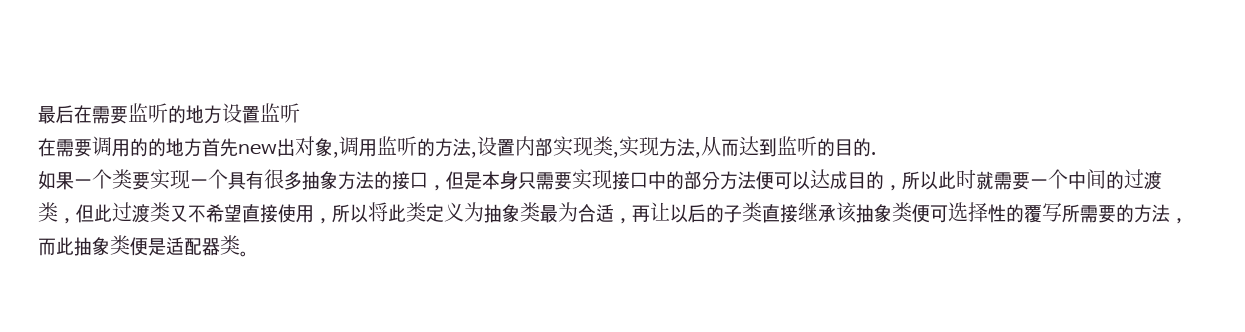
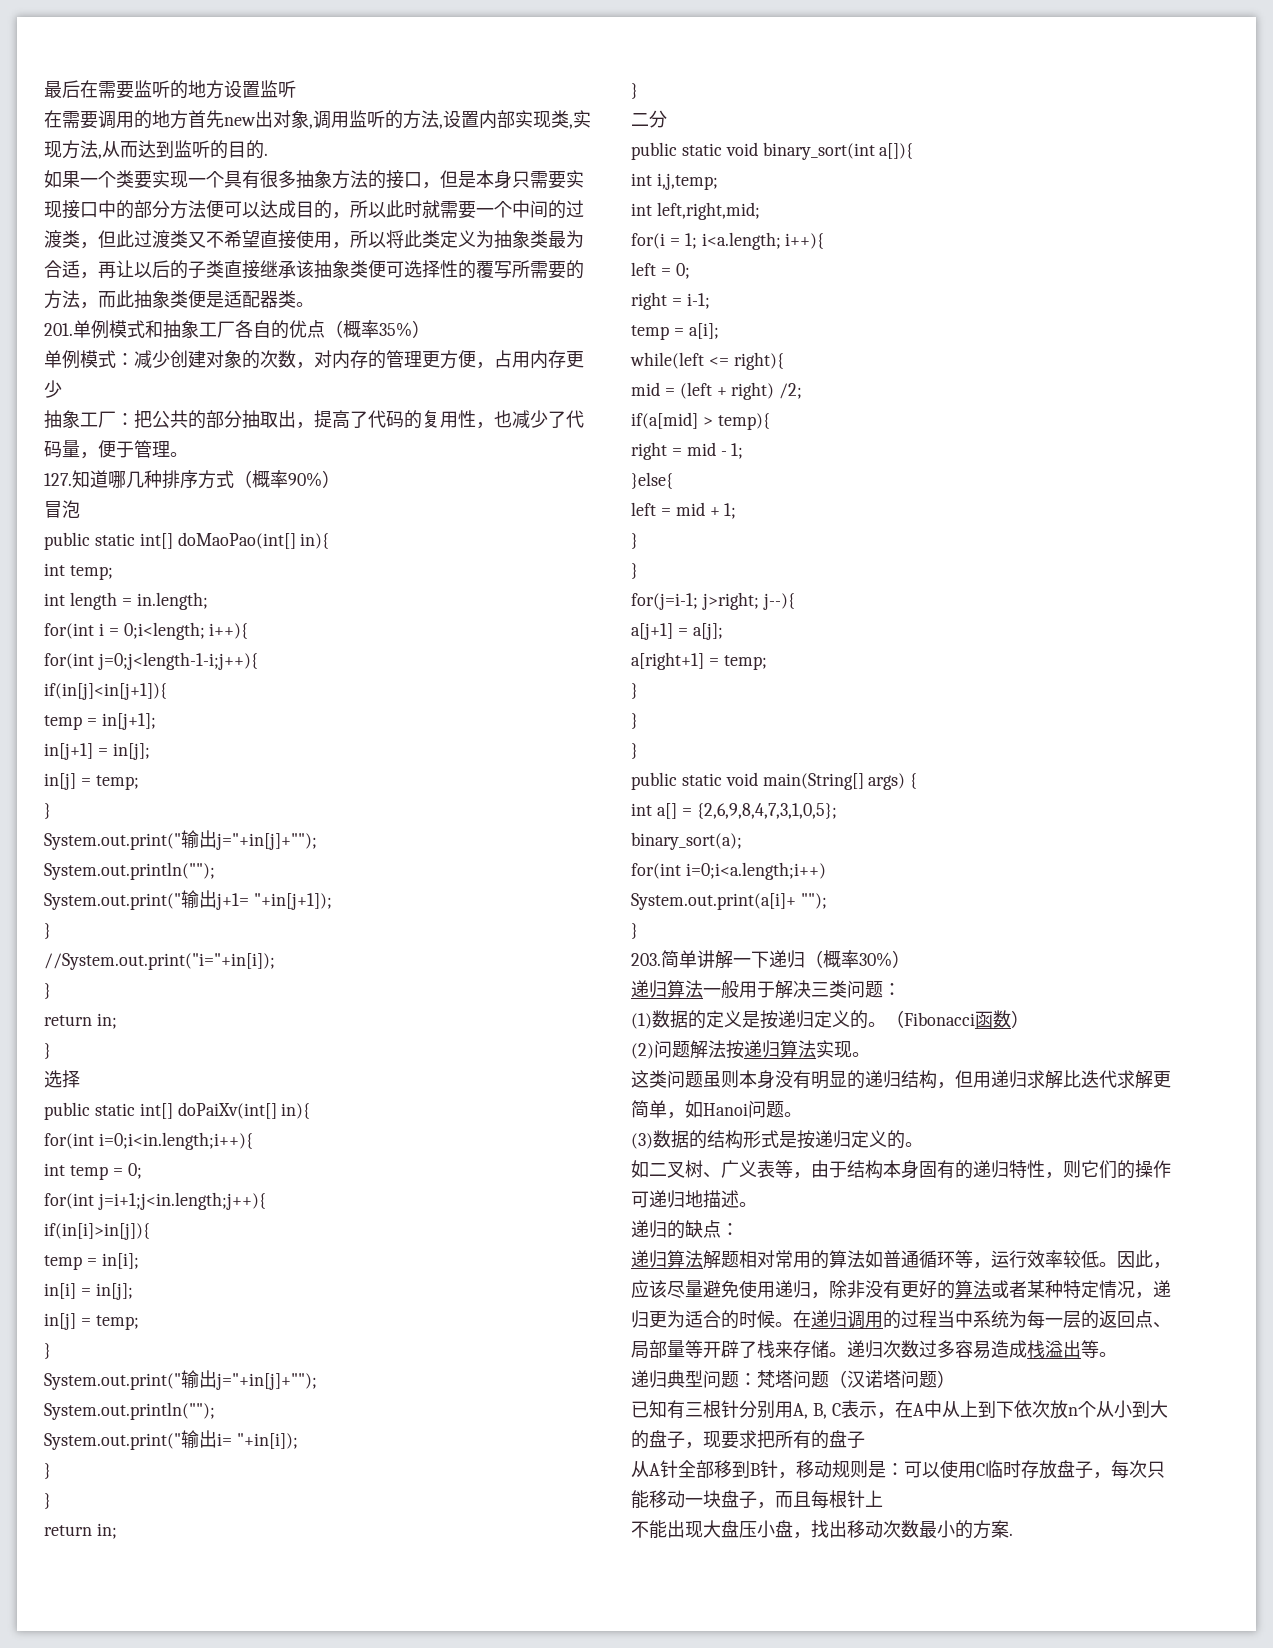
[148,138,166,157] 的 -> (152, 119) none
(249, 254) none -> [44,320,430,339] [44,350,584,369] [44,380,62,398] [44,410,584,429] [44,440,188,459] [44,470,340,489] [44,500,80,518] [44,532,330,550] [44,563,113,580] [44,592,208,610] [44,622,249,640] [44,652,258,670] [44,683,167,700] [44,713,156,730] [44,743,150,760] [44,773,139,790] [44,803,51,819] [44,830,317,850] [44,862,215,880] [44,890,332,910] [44,923,51,939] [44,953,275,970] [44,983,51,999] [44,1013,117,1029] [44,1043,51,1059] [44,1070,80,1088] [44,1102,311,1120] [44,1132,253,1150] [44,1163,142,1180] [44,1192,266,1210] [44,1223,150,1240] [44,1253,139,1270] [44,1283,133,1300] [44,1313,139,1330] [44,1343,51,1359] [44,1370,317,1390] [44,1402,215,1420] [44,1430,298,1450] [44,1463,51,1479] [44,1493,51,1509] [44,1523,117,1539] [631,83,638,99] [631,110,667,128] [631,142,914,160] [631,173,718,190] [631,202,760,220] [631,232,825,250] [631,262,690,279] [631,292,710,310] [631,323,719,340] [630,352,784,370] [631,382,803,400] [631,412,770,430] [631,442,744,460] [631,472,673,489] [631,502,737,519] [631,533,638,549] [631,563,638,579] [631,592,795,610] [631,623,723,640] [631,652,767,670] [631,683,638,699] [631,713,638,729] [631,743,638,759] [631,772,918,790] [631,803,837,819] [631,832,742,850] [631,862,826,880] [631,893,827,910] [631,923,638,939] [631,950,910,969] [631,980,901,999] [631,1010,1029,1029] [631,1040,870,1059] [631,1070,1171,1089] [631,1100,802,1119] [631,1130,923,1149] [631,1160,1171,1179] [631,1190,757,1208] [631,1220,739,1239] [631,1250,1171,1269] [631,1280,1171,1299] [631,1310,1171,1329] [631,1340,1117,1359] [631,1370,955,1388] [631,1400,1168,1419] [631,1430,865,1449] [631,1460,1165,1479] [631,1490,883,1509] [631,1520,1013,1539] // 201.单例模式和抽象工厂各自的优点（概率35%） // 单例模式：减少创建对象的次数，对内存的管理更方便，占用内存更少 // 抽象工厂：把公共的部分抽取出，提高了代码的复用性，也减少了代码量，便于管理。 // 127.知道哪几种排序方式（概率90%） // 冒泡 // public static int[] doMaoPao(int[] in){ // int temp; // int length = in.length; // for(int i = 0;i<length; i++){ // for(int j=0;j<length-1-i;j++){ // if(in[j]<in[j+1]){ // temp = in[j+1]; // in[j+1] = in[j]; // in[j] = temp; // } // System.out.print("输出j="+in[j]+""); // System.out.println(""); // System.out.print("输出j+1= "+in[j+1]); // } // //System.out.print("i="+in[i]); // } // return in; // } // 选择 // public static int[] doPaiXv(int[] in){ // for(int i=0;i<in.length;i++){ // int temp = 0; // for(int j=i+1;j<in.length;j++){ // if(in[i]>in[j]){ // temp = in[i]; // in[i] = in[j]; // in[j] = temp; // } // System.out.print("输出j="+in[j]+""); // System.out.println(""); // System.out.print("输出i= "+in[i]); // } // } // return in; // } // 二分 // public static void binary_sort(int a[]){ // int i,j,temp; // int left,right,mid; // for(i = 1; i<a.length; i++){ // left = 0; // right = i-1; // temp = a[i]; // while(left <= right){ // mid = (left + right) /2; // if(a[mid] > temp){ // right = mid - 1; // }else{ // left = mid + 1; // } // } // for(j=i-1; j>right; j--){ // a[j+1] = a[j]; // a[right+1] = temp; // } // } // } // public static void main(String[] args) { // int a[] = {2,6,9,8,4,7,3,1,0,5}; // binary_sort(a); // for(int i=0;i<a.length;i++) // System.out.print(a[i]+ ""); // } // 203.简单讲解一下递归（概率30%） // 递归算法一般用于解决三类问题： // (1)数据的定义是按递归定义的。（Fibonacci函数） // (2)问题解法按递归算法实现。 // 这类问题虽则本身没有明显的递归结构，但用递归求解比迭代求解更简单，如Hanoi问题。 // (3)数据的结构形式是按递归定义的。 // 如二叉树、广义表等，由于结构本身固有的递归特性，则它们的操作可递归地描述。 // 递归的缺点： // 递归算法解题相对常用的算法如普通循环等，运行效率较低。因此，应该尽量避免使用递归，除非没有更好的算法或者某种特定情况，递归更为适合的时候。在递归调用的过程当中系统为每一层的返回点、局部量等开辟了栈来存储。递归次数过多容易造成栈溢出等。 // 递归典型问题：梵塔问题（汉诺塔问题） // 已知有三根针分别用A, B, C表示，在A中从上到下依次放n个从小到大的盘子，现要求把所有的盘子 // 从A针全部移到B针，移动规则是：可以使用C临时存放盘子，每次只能移动一块盘子，而且每根针上 // 不能出现大盘压小盘，找出移动次数最小的方案.

